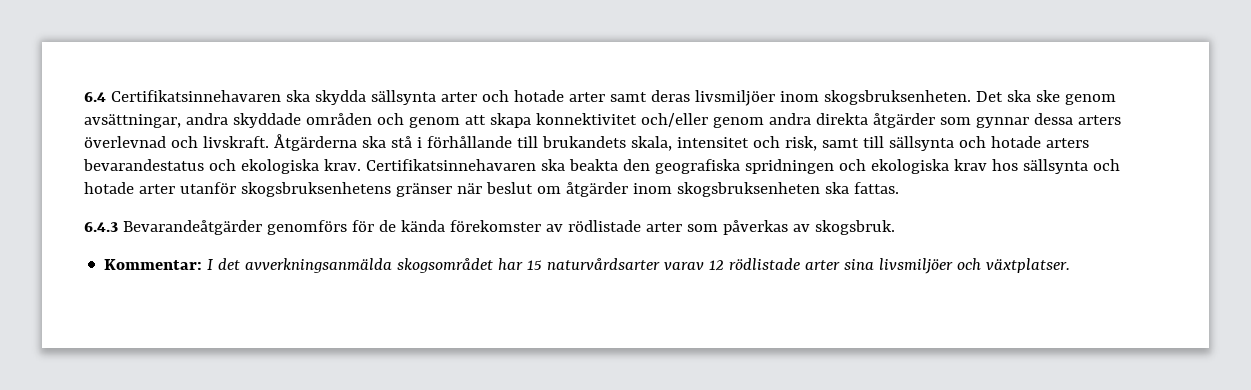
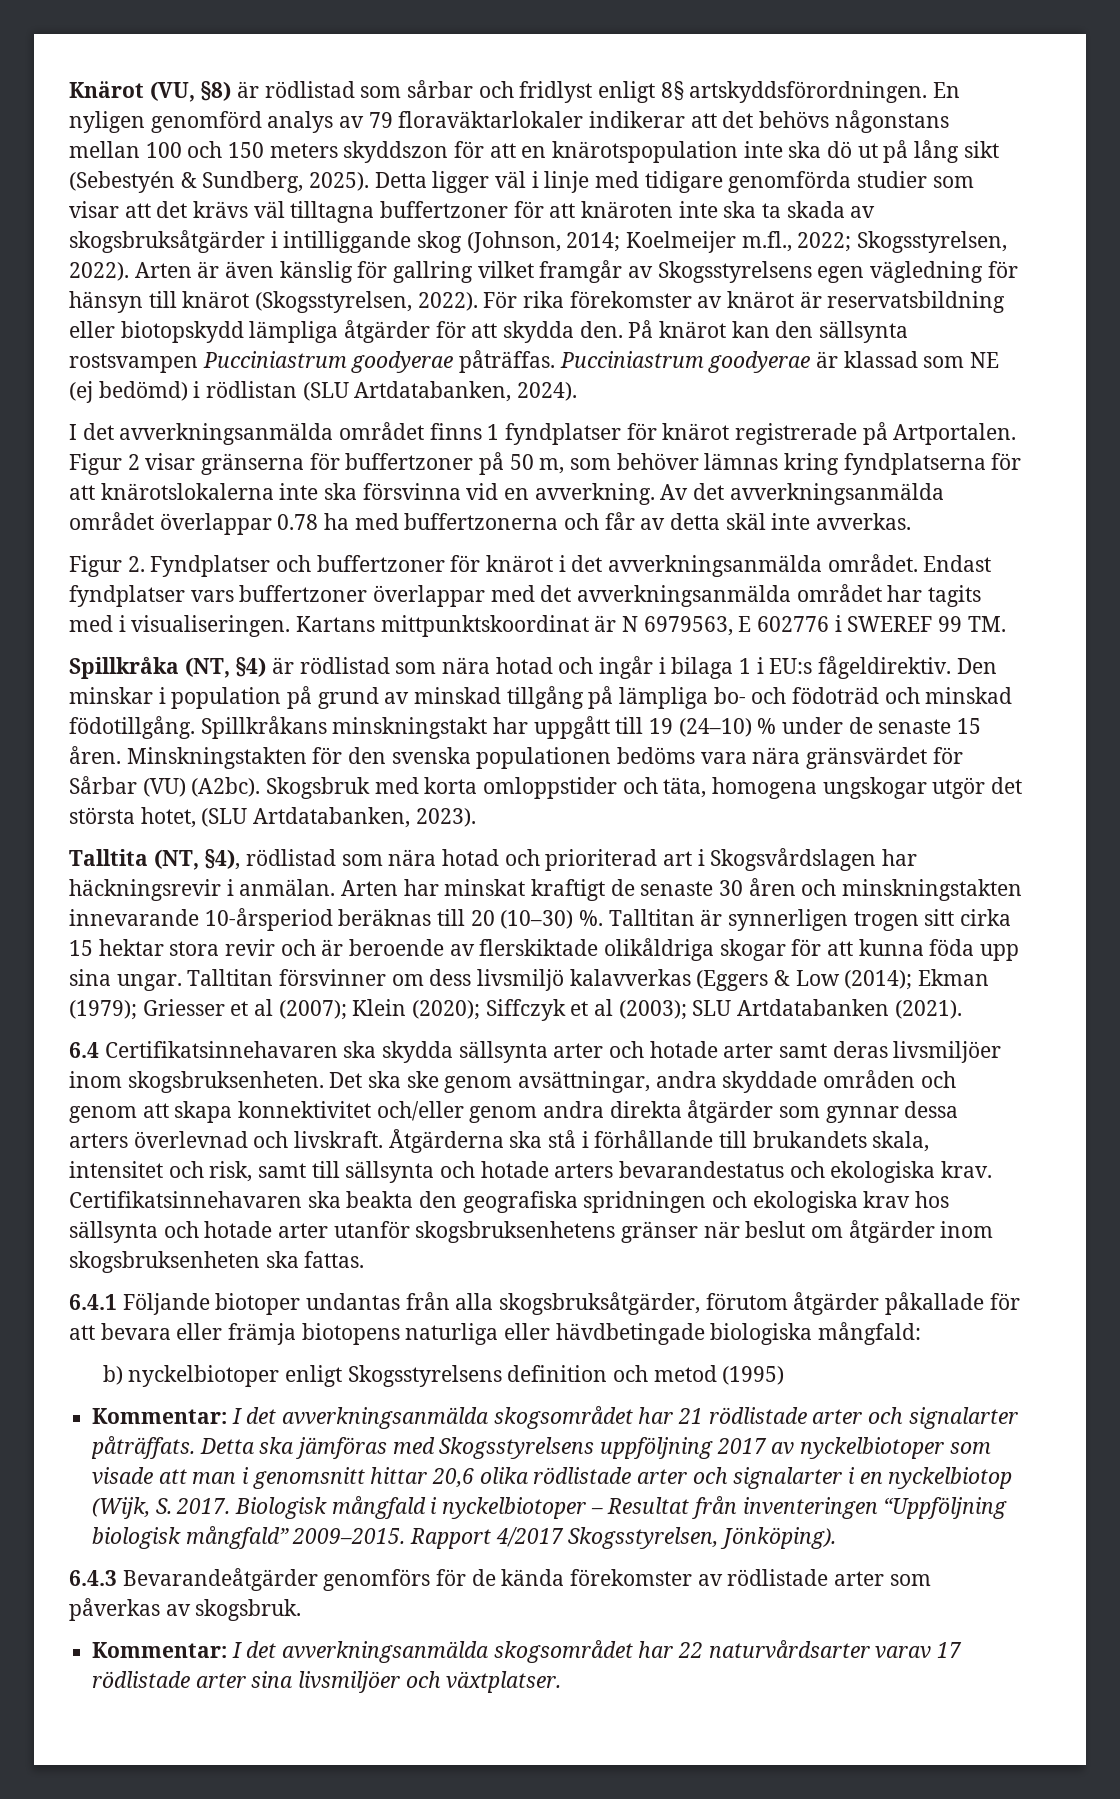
(84, 97) none -> [69,80,961,103] [69,110,949,133] [69,140,999,163] [69,171,974,193] [69,201,876,223] [69,230,1008,253] [69,260,1018,283] [69,291,1006,313] [69,320,909,343] [69,350,1000,373] [69,381,578,403] [69,422,1017,445] [69,452,1022,475] [69,483,944,505] [69,512,912,535] [69,554,992,577] [69,584,982,607] [69,615,1006,637] [69,656,997,679] [69,686,1013,709] [69,716,982,739] [69,746,963,769] [69,776,1023,799] [69,807,476,828] [69,848,918,871] [69,878,1023,901] [69,908,1012,931] [69,938,1020,961] [69,969,990,991] [69,999,962,1021] Knärot (VU, §8) är rödlistad som sårbar och fridlyst enligt 8§ artskyddsförordningen. En nyligen genomförd analys av 79 floraväktarlokaler indikerar att det behövs någonstans mellan 100 och 150 meters skyddszon för att en knärotspopulation inte ska dö ut på lång sikt (Sebestyén & Sundberg, 2025). Detta ligger väl i linje med tidigare genomförda studier som visar att det krävs väl tilltagna buffertzoner för att knäroten inte ska ta skada av skogsbruksåtgärder i intilliggande skog (Johnson, 2014; Koelmeijer m.fl., 2022; Skogsstyrelsen, 2022). Arten är även känslig för gallring vilket framgår av Skogsstyrelsens egen vägledning för hänsyn till knärot (Skogsstyrelsen, 2022). För rika förekomster av knärot är reservatsbildning eller biotopskydd lämpliga åtgärder för att skydda den. På knärot kan den sällsynta rostsvampen Pucciniastrum goodyerae påträffas. Pucciniastrum goodyerae är klassad som NE (ej bedömd) i rödlistan (SLU Artdatabanken, 2024). // I det avverkningsanmälda området finns 1 fyndplatser för knärot registrerade på Artportalen. Figur 2 visar gränserna för buffertzoner på 50 m, som behöver lämnas kring fyndplatserna för att knärotslokalerna inte ska försvinna vid en avverkning. Av det avverkningsanmälda området överlappar 0.78 ha med buffertzonerna och får av detta skäl inte avverkas. // Figur 2. Fyndplatser och buffertzoner för knärot i det avverkningsanmälda området. Endast fyndplatser vars buffertzoner överlappar med det avverkningsanmälda området har tagits med i visualiseringen. Kartans mittpunktskoordinat är N 6979563, E 602776 i SWEREF 99 TM. // Spillkråka (NT, §4) är rödlistad som nära hotad och ingår i bilaga 1 i EU:s fågeldirektiv. Den minskar i population på grund av minskad tillgång på lämpliga bo- och födoträd och minskad födotillgång. Spillkråkans minskningstakt har uppgått till 19 (24–10) % under de senaste 15 åren. Minskningstakten för den svenska populationen bedöms vara nära gränsvärdet för Sårbar (VU) (A2bc). Skogsbruk med korta omloppstider och täta, homogena ungskogar utgör det största hotet, (SLU Artdatabanken, 2023). // Talltita (NT, §4), rödlistad som nära hotad och prioriterad art i Skogsvårdslagen har häckningsrevir i anmälan. Arten har minskat kraftigt de senaste 30 åren och minskningstakten innevarande 10-årsperiod beräknas till 20 (10–30) %. Talltitan är synnerligen trogen sitt cirka 15 hektar stora revir och är beroende av flerskiktade olikåldriga skogar för att kunna föda upp sina ungar. Talltitan försvinner om dess livsmiljö kalavverkas (Eggers & Low (2014); Ekman (1979); Griesser et al (2007); Klein (2020); Siffczyk et al (2003); SLU Artdatabanken (2021). //
(899, 188) none -> [69,1292,1020,1315] [69,1322,922,1345] [102,1365,785,1387] [92,1406,1018,1429] [91,1436,991,1459] [92,1467,1013,1489] [92,1496,1008,1519] [92,1526,837,1549] // 6.4.1 Följande biotoper undantas från alla skogsbruksåtgärder, förutom åtgärder påkallade för att bevara eller främja biotopens naturliga eller hävdbetingade biologiska mångfald: // b) nyckelbiotoper enligt Skogsstyrelsens definition och metod (1995) // Kommentar: I det avverkningsanmälda skogsområdet har 21 rödlistade arter och signalarter påträffats. Detta ska jämföras med Skogsstyrelsens uppföljning 2017 av nyckelbiotoper som visade att man i genomsnitt hittar 20,6 olika rödlistade arter och signalarter i en nyckelbiotop (Wijk, S. 2017. Biologisk mångfald i nyckelbiotoper – Resultat från inventeringen “Uppföljning biologisk mångfald” 2009–2015. Rapport 4/2017 Skogsstyrelsen, Jönköping).
[527,260,543,270] 15 -> [678,1642,704,1658] 22
[709,260,725,271] 12 -> [937,1642,963,1658] 17

